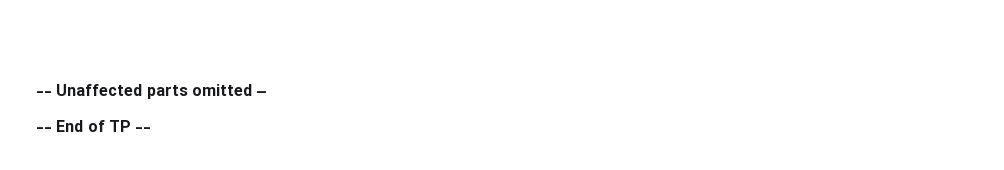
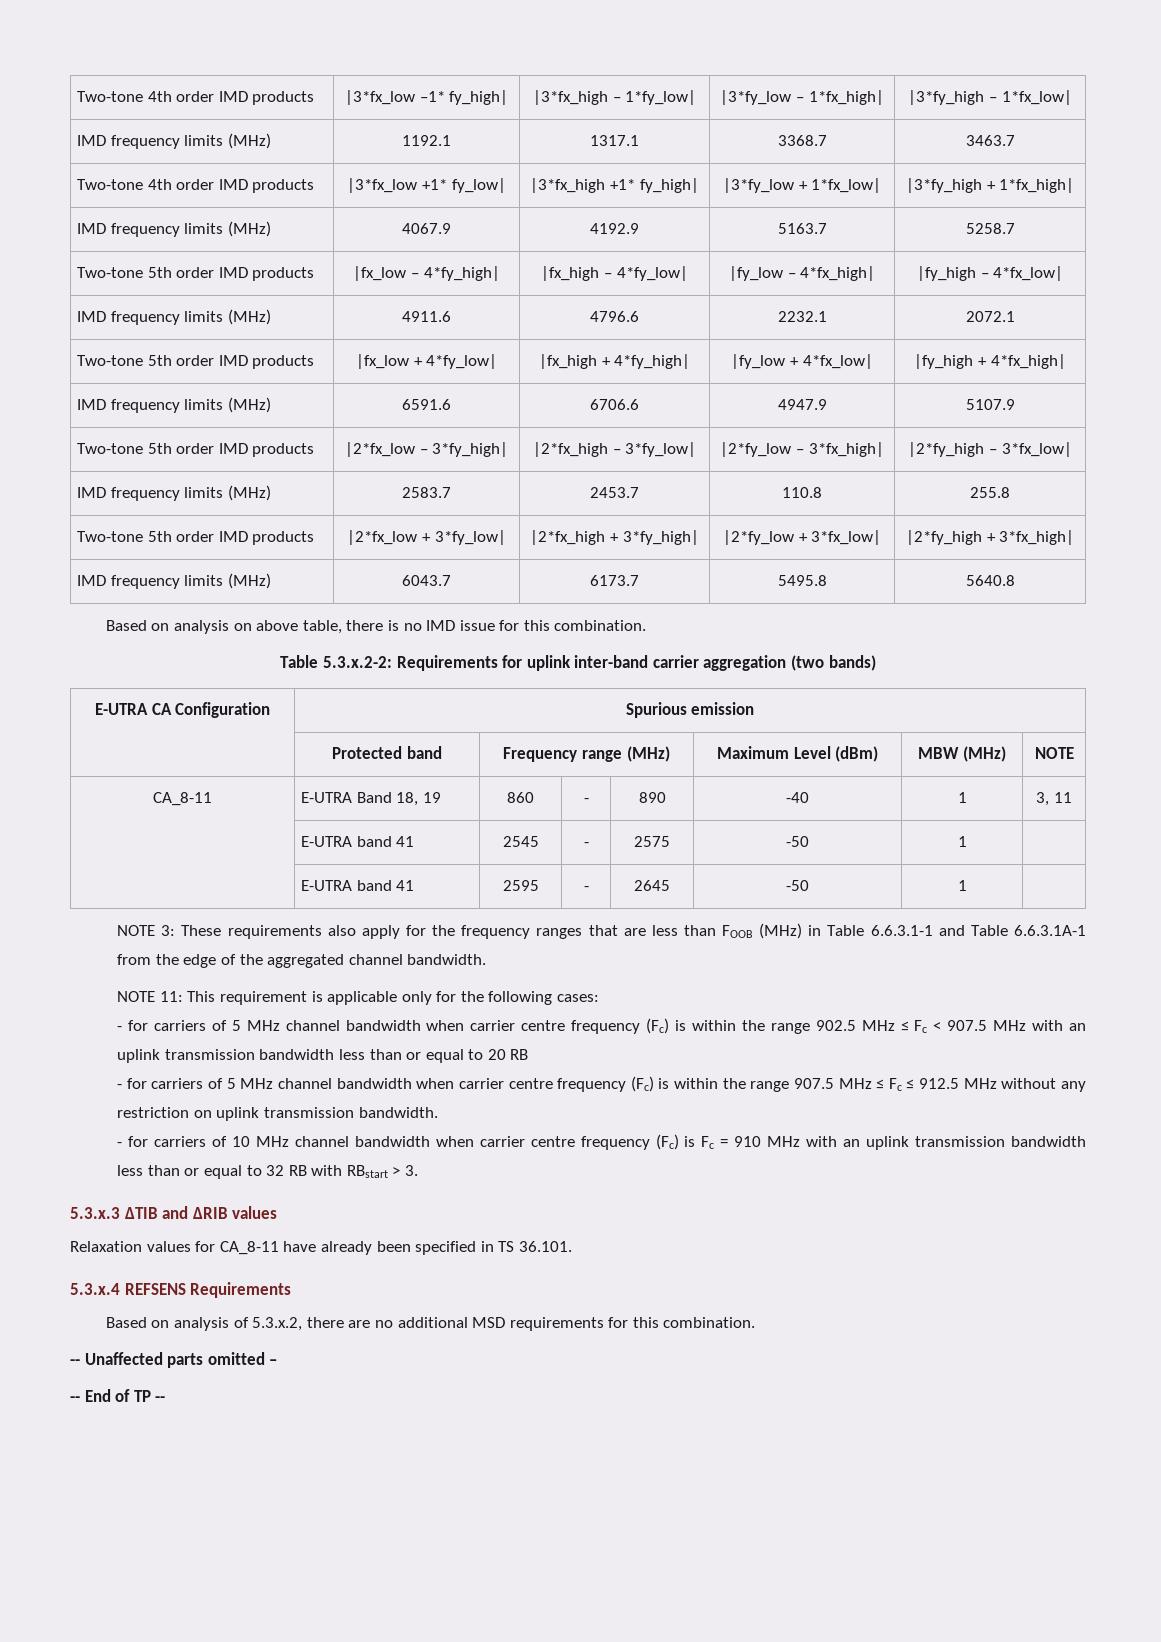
(36, 93) none -> [76,91,315,105] [344,90,509,105] [532,90,697,105] [720,90,884,105] [908,90,1072,105] [76,133,271,149] [402,135,451,146] [590,135,639,146] [777,135,827,146] [965,135,1015,146] [76,179,315,193] [347,178,506,193] [530,178,699,193] [722,178,882,193] [905,178,1075,193] [76,221,271,237] [402,223,451,234] [590,223,639,234] [777,223,827,234] [965,223,1015,234] [76,267,315,281] [353,266,500,281] [541,266,688,281] [728,266,876,281] [916,266,1064,281] [76,309,271,325] [402,311,451,322] [590,311,639,322] [777,311,827,322] [965,311,1015,322] [76,355,315,369] [355,354,498,369] [538,354,691,369] [731,354,873,369] [914,354,1066,369] [76,397,271,413] [402,399,451,410] [590,399,639,410] [777,399,827,410] [965,399,1015,410] [76,443,315,457] [344,442,509,457] [532,442,697,457] [720,442,884,457] [908,442,1072,457] [76,485,271,501] [402,487,451,498] [590,487,639,498] [782,487,822,498] [970,487,1010,498] [76,531,315,545] [347,530,506,545] [530,530,699,545] [722,530,882,545] [905,530,1075,545] [76,573,271,589] [402,575,451,586] [590,575,639,586] [777,575,827,586] [965,575,1015,586] [105,620,647,634] [280,655,876,671] [94,702,271,718] [625,702,755,718] [332,746,442,759] [503,746,670,762] [716,746,879,762] [918,746,1006,762] [1034,747,1074,759] [153,792,212,806] [300,792,441,806] [507,792,534,803] [583,798,589,803] [638,792,666,803] [786,792,809,803] [957,792,967,803] [1036,792,1072,806] [300,836,415,847] [502,836,539,847] [583,842,589,847] [634,836,670,847] [786,836,809,847] [957,836,967,847] [300,880,415,891] [502,880,539,891] [583,886,589,891] [634,880,670,891] [786,880,809,891] [957,880,967,891] [117,923,1086,939] [117,954,487,968] [117,991,600,1005] [117,1018,1086,1034] [117,1049,529,1063] [117,1076,1086,1092] [117,1107,438,1121] [117,1134,1086,1150] [117,1165,419,1179] [70,1206,278,1219] [70,1241,572,1255] [70,1282,292,1298] [105,1317,756,1331] Two-tone 4th order IMD products | |3*fx_low –1* fy_high| | |3*fx_high – 1*fy_low| | |3*fy_low – 1*fx_high| | |3*fy_high – 1*fx_low| // IMD frequency limits (MHz) | 1192.1 | 1317.1 | 3368.7 | 3463.7 // Two-tone 4th order IMD products | |3*fx_low +1* fy_low| | |3*fx_high +1* fy_high| | |3*fy_low + 1*fx_low| | |3*fy_high + 1*fx_high| // IMD frequency limits (MHz) | 4067.9 | 4192.9 | 5163.7 | 5258.7 // Two-tone 5th order IMD products | |fx_low – 4*fy_high| | |fx_high – 4*fy_low| | |fy_low – 4*fx_high| | |fy_high – 4*fx_low| // IMD frequency limits (MHz) | 4911.6 | 4796.6 | 2232.1 | 2072.1 // Two-tone 5th order IMD products | |fx_low + 4*fy_low| | |fx_high + 4*fy_high| | |fy_low + 4*fx_low| | |fy_high + 4*fx_high| // IMD frequency limits (MHz) | 6591.6 | 6706.6 | 4947.9 | 5107.9 // Two-tone 5th order IMD products | |2*fx_low – 3*fy_high| | |2*fx_high – 3*fy_low| | |2*fy_low – 3*fx_high| | |2*fy_high – 3*fx_low| // IMD frequency limits (MHz) | 2583.7 | 2453.7 | 110.8 | 255.8 // Two-tone 5th order IMD products | |2*fx_low + 3*fy_low| | |2*fx_high + 3*fy_high| | |2*fy_low + 3*fx_low| | |2*fy_high + 3*fx_high| // IMD frequency limits (MHz) | 6043.7 | 6173.7 | 5495.8 | 5640.8 // Based on analysis on above table, there is no IMD issue for this combination. // Table 5.3.x.2-2: Requirements for uplink inter-band carrier aggregation (two bands) // E-UTRA CA Configuration | Spurious emission // | Protected band | Frequency range (MHz) | Maximum Level (dBm) | MBW (MHz) | NOTE // CA_8-11 | E-UTRA Band 18, 19 | 860 | - | 890 | -40 | 1 | 3, 11 // | E-UTRA band 41 | 2545 | - | 2575 | -50 | 1 | // | E-UTRA band 41 | 2595 | - | 2645 | -50 | 1 | // NOTE 3: These requirements also apply for the frequency ranges that are less than FOOB (MHz) in Table 6.6.3.1-1 and Table 6.6.3.1A-1 from the edge of the aggregated channel bandwidth. // NOTE 11: This requirement is applicable only for the following cases: // - for carriers of 5 MHz channel bandwidth when carrier centre frequency (Fc) is within the range 902.5 MHz ≤ Fc < 907.5 MHz with an uplink transmission bandwidth less than or equal to 20 RB // - for carriers of 5 MHz channel bandwidth when carrier centre frequency (Fc) is within the range 907.5 MHz ≤ Fc ≤ 912.5 MHz without any restriction on uplink transmission bandwidth. // - for carriers of 10 MHz channel bandwidth when carrier centre frequency (Fc) is Fc = 910 MHz with an uplink transmission bandwidth less than or equal to 32 RB with RBstart > 3. // 5.3.x.3 ∆TIB and ∆RIB values // Relaxation values for CA_8-11 have already been specified in TS 36.101. // 5.3.x.4 REFSENS Requirements // Based on analysis of 5.3.x.2, there are no additional MSD requirements for this combination. //

